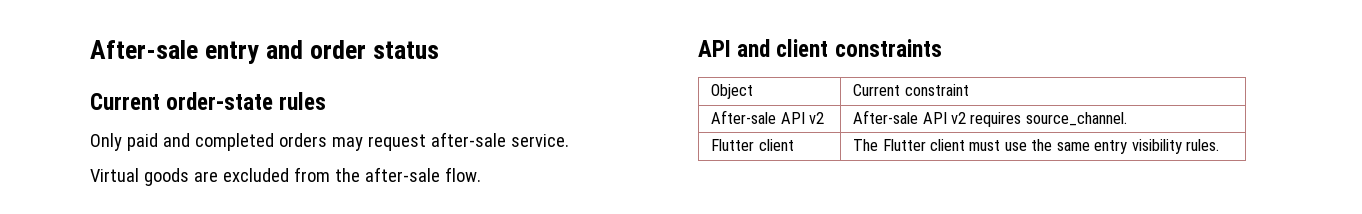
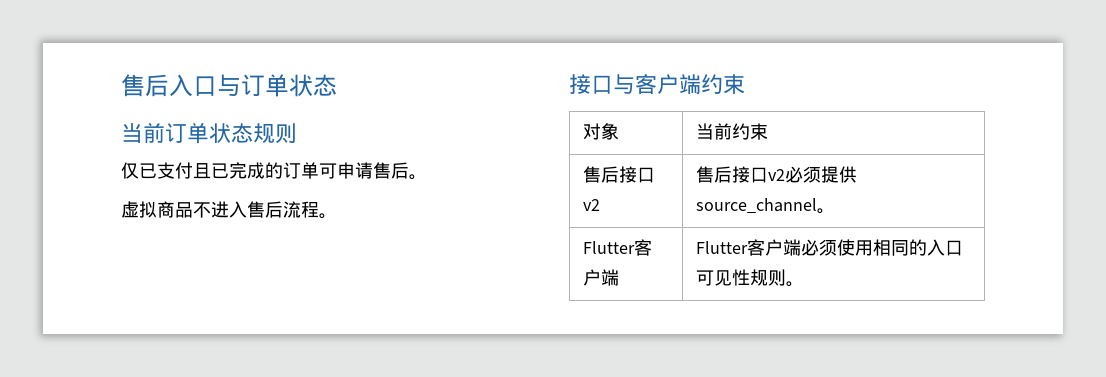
[90,40,440,64] [90,92,327,110] [90,132,569,151] [90,167,481,186] [698,39,942,57] [711,84,754,99] [853,84,969,96] [711,110,825,124] [853,110,1127,127] [711,139,794,151] [853,139,1220,154] After-sale entry and order status // Current order-state rules // Only paid and completed orders may request after-sale service. // Virtual goods are excluded from the after-sale flow. // API and client constraints // Object | Current constraint // After-sale API v2 | After-sale API v2 requires source_channel. // Flutter client | The Flutter client must use the same entry visibility rules. -> [121,74,337,97] [121,122,297,144] [121,162,427,180] [121,201,337,219] [569,74,745,95] [583,123,620,140] [696,123,769,140] [583,166,656,183] [583,199,601,211] [696,166,858,183] [696,198,836,214] [583,239,653,256] [583,269,620,286] [696,239,964,256] [696,269,805,287] 售后入口与订单状态 // 当前订单状态规则 // 仅已支付且已完成的订单可申请售后。 // 虚拟商品不进入售后流程。 // 接口与客户端约束 // 对象 | 当前约束 // 售后接口v2 | 售后接口v2必须提供source_channel。 // Flutter客户端 | Flutter客户端必须使用相同的入口可见性规则。

